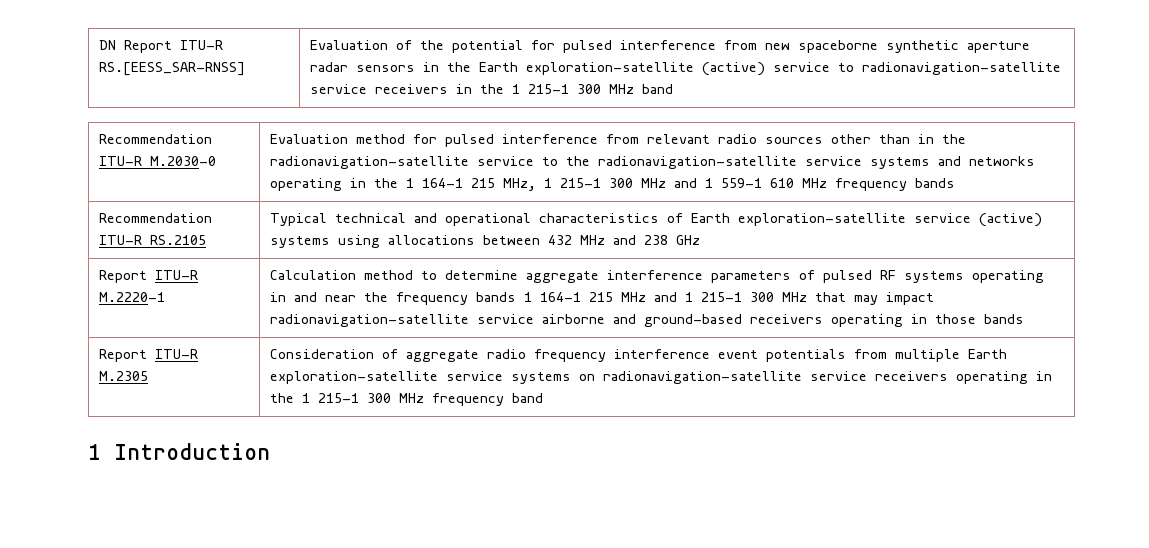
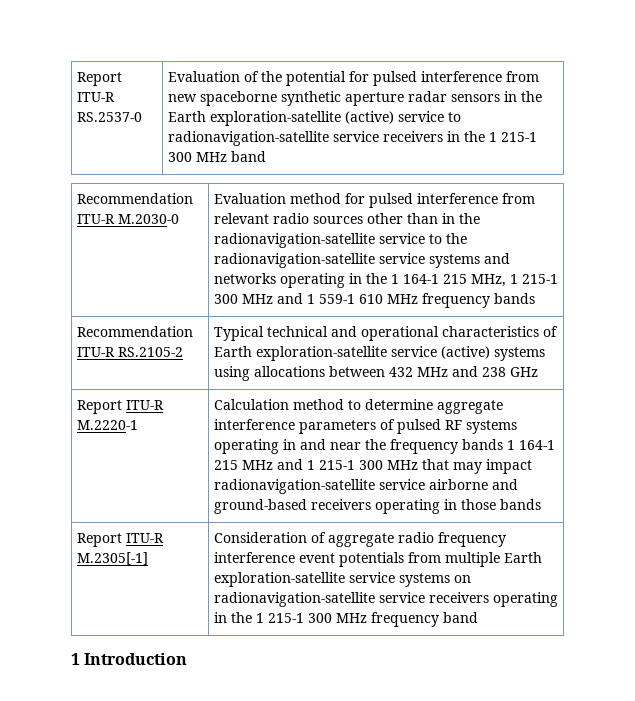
[98,40,223,53] [98,62,245,76] DN Report ITU-R RS.[EESS_SAR-RNSS] -> [76,72,122,86] [76,92,115,102] [76,112,142,122] Report ITU-R RS.2537-0
[149,235,206,245] RS.2105 -> [117,347,183,357] RS.2105-2
[98,371,148,381] M.2305 -> [76,552,148,565] M.2305[-1]

